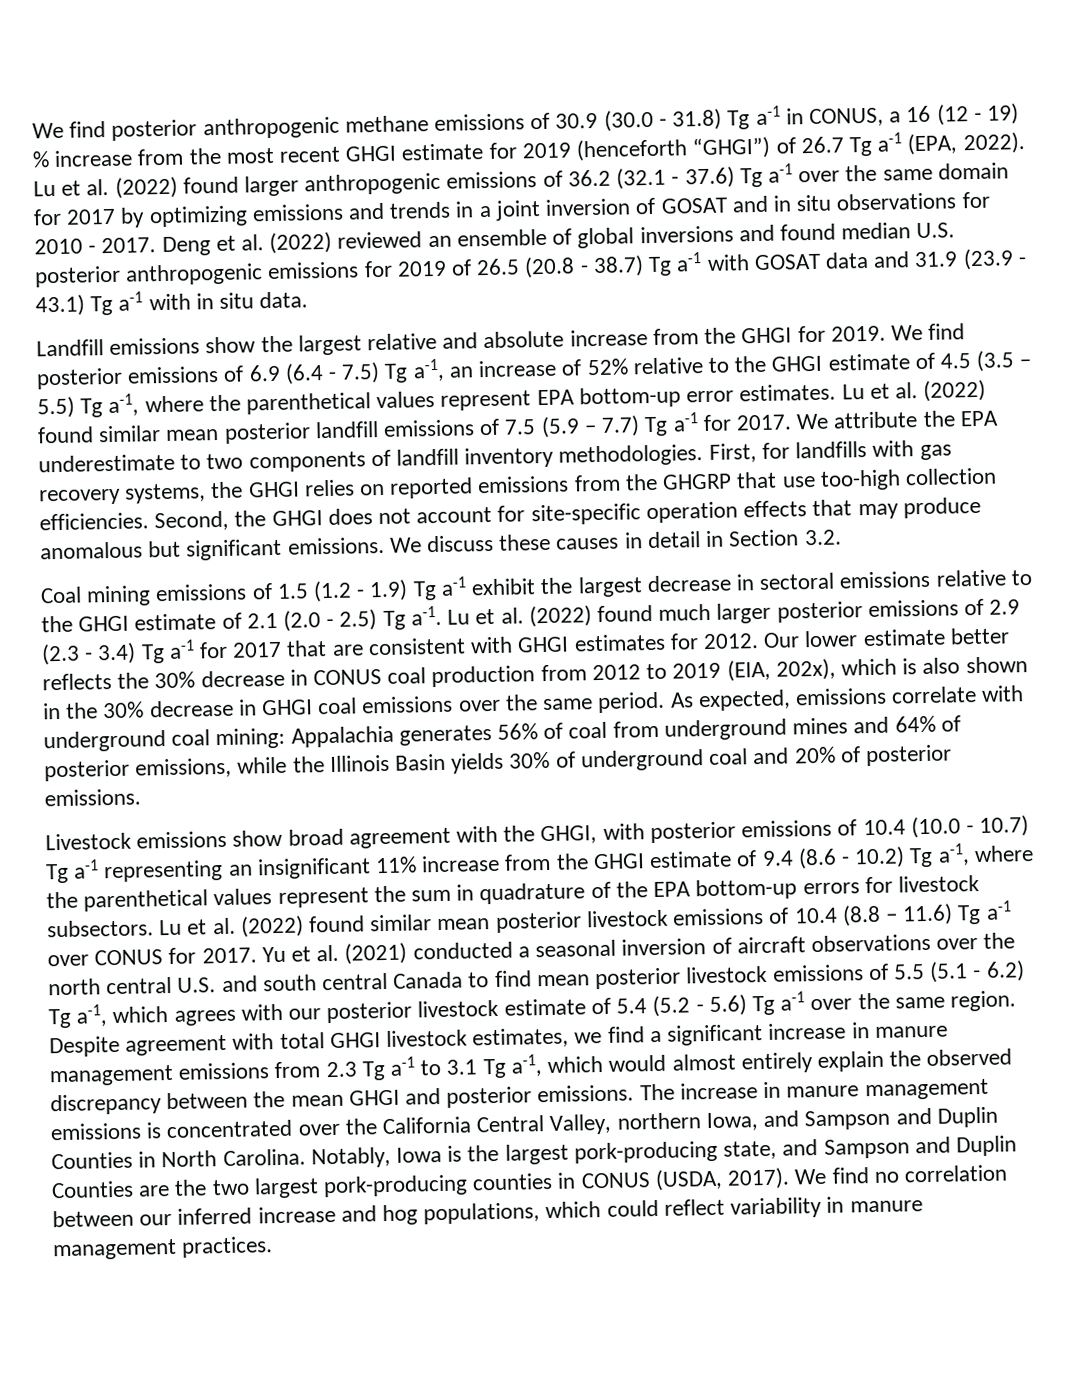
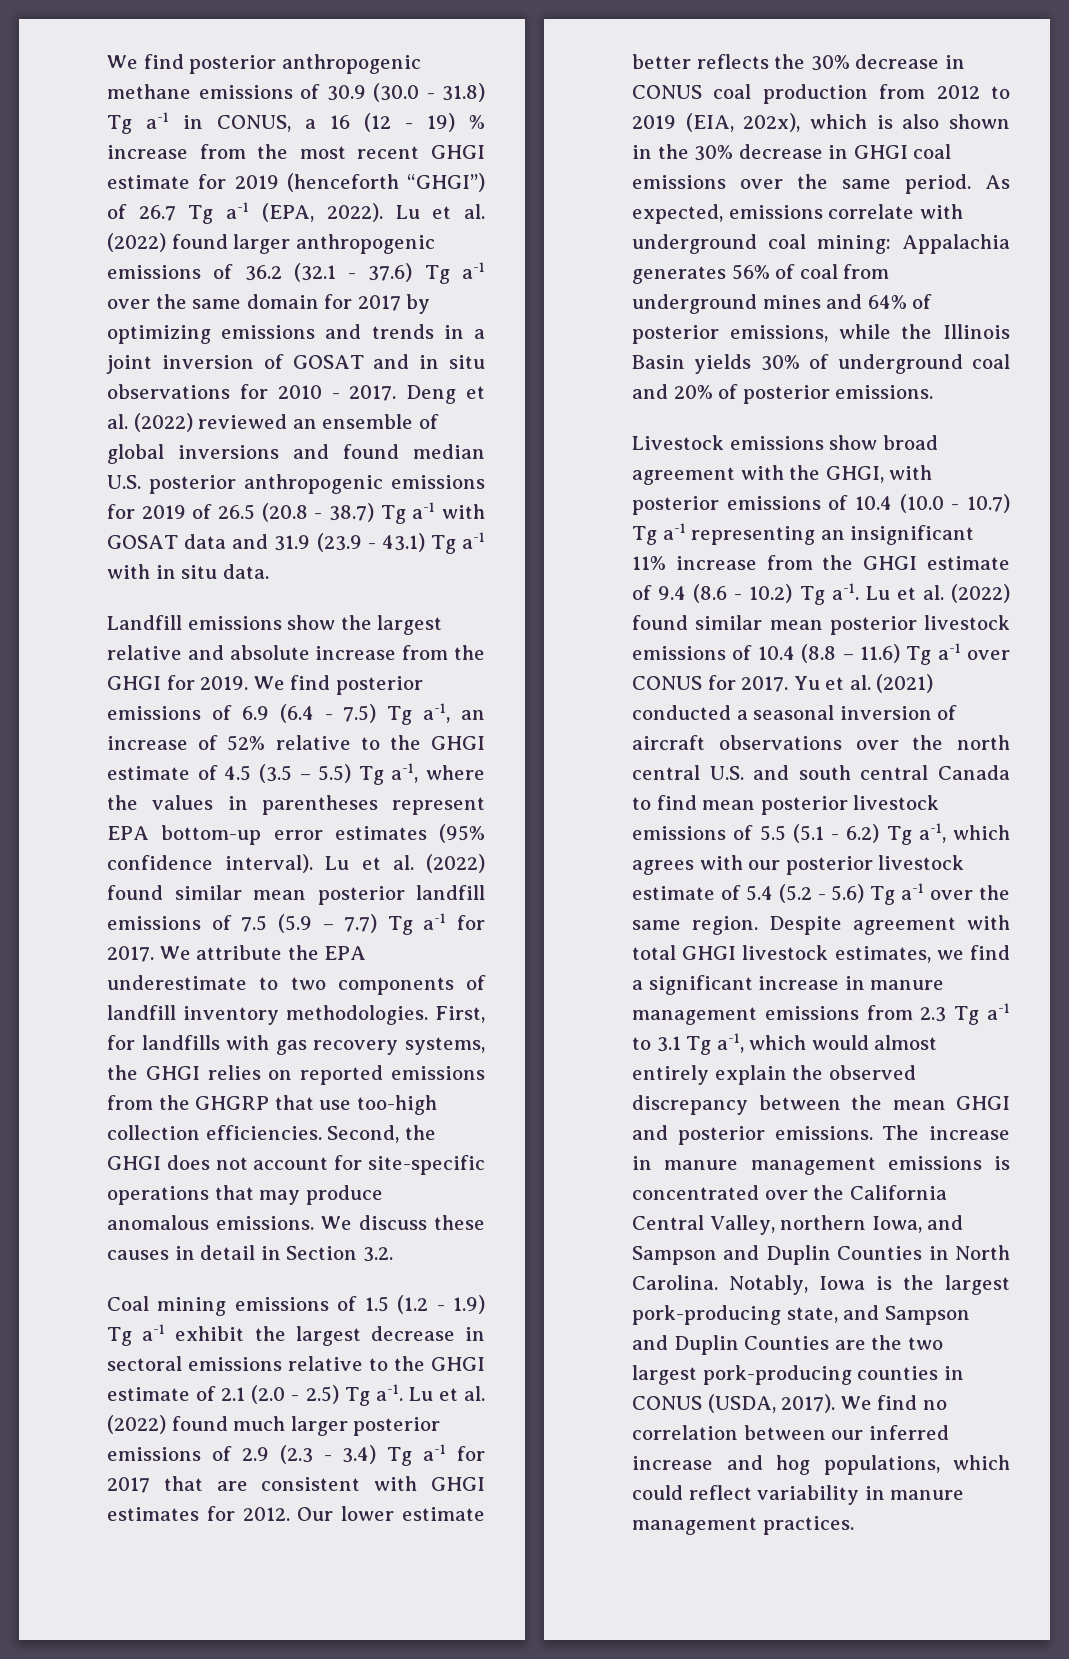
[246,390,436,415] parenthetical values -> [152,795,378,815] values in parentheses
[739,383,837,402] estimates. -> [334,824,485,843] [107,854,314,873] estimates (95% confidence interval).
[645,500,808,524] operation effects -> [107,1186,209,1205] operations
[148,538,283,561] but significant -> (209, 1222) none
[937,843,1034,866] [46,875,980,912] [47,919,154,938] a-1, where the parenthetical values represent the sum in quadrature of the EPA bottom-up errors for livestock subsectors. -> [831,583,859,600] a-1.

